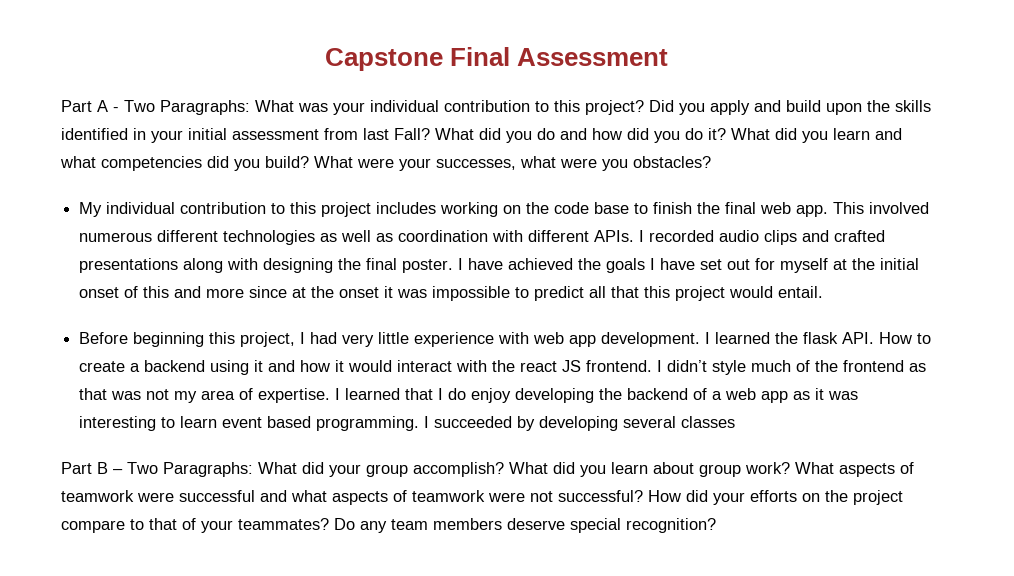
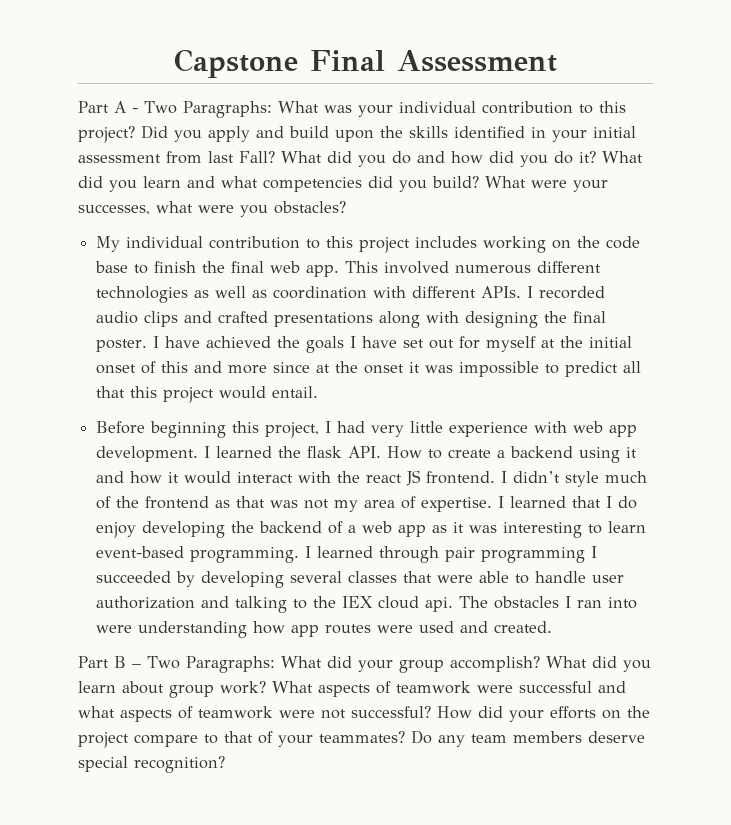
[222,416,420,431] event based programming. -> [96,546,586,563] event-based programming. I learned through pair programming
(736, 422) none -> [403,571,625,584] [96,596,638,613] [96,621,553,638] that were able to handle user authorization and talking to the IEX cloud api. The obstacles I ran into were understanding how app routes were used and created.

